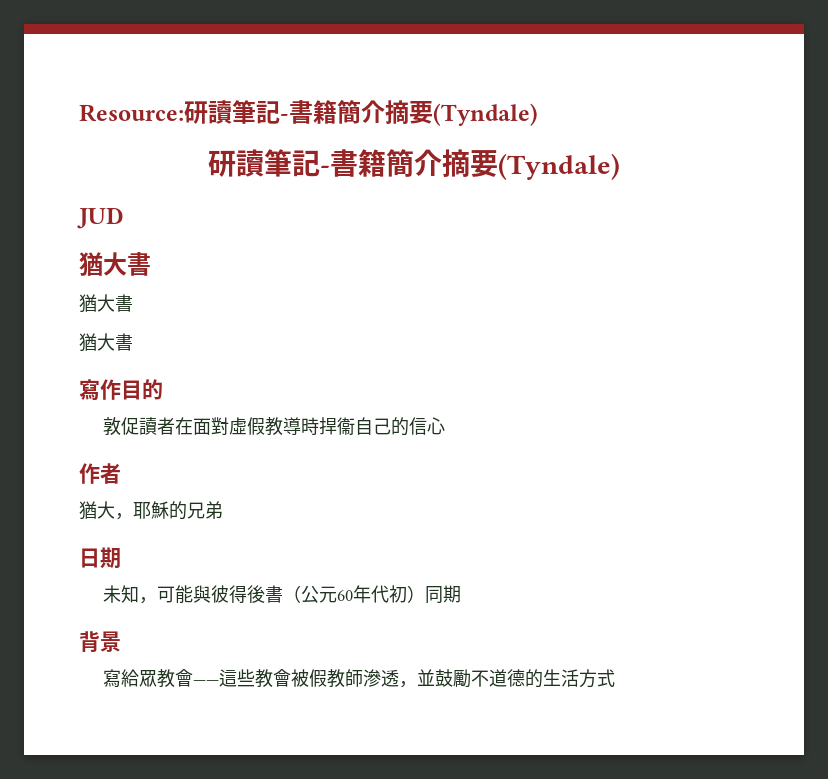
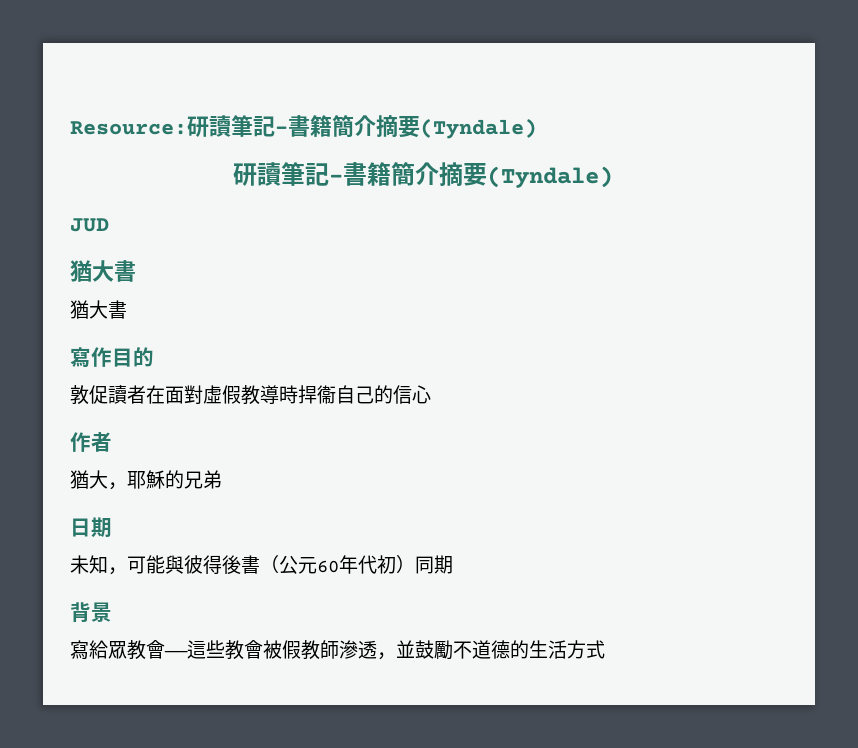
[79,333,133,352] // 猶大書 -> (127, 309) none

